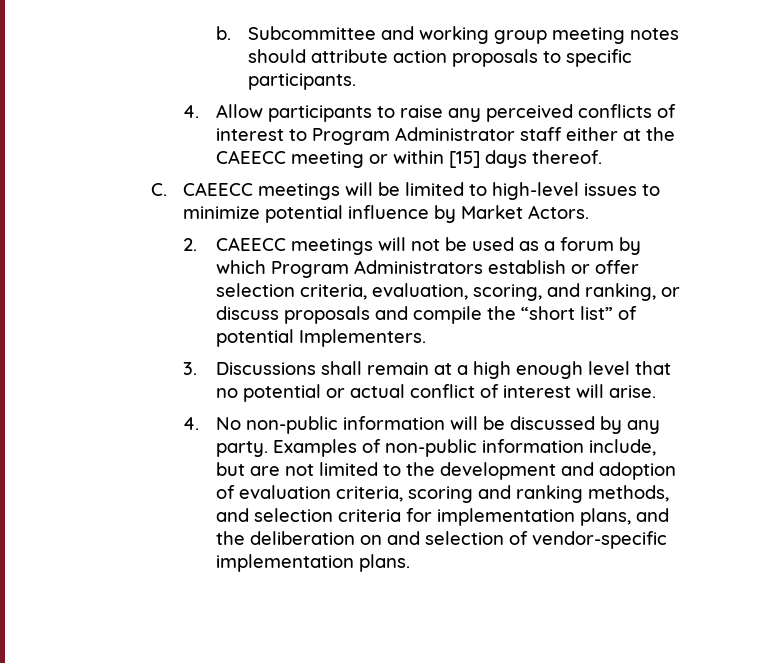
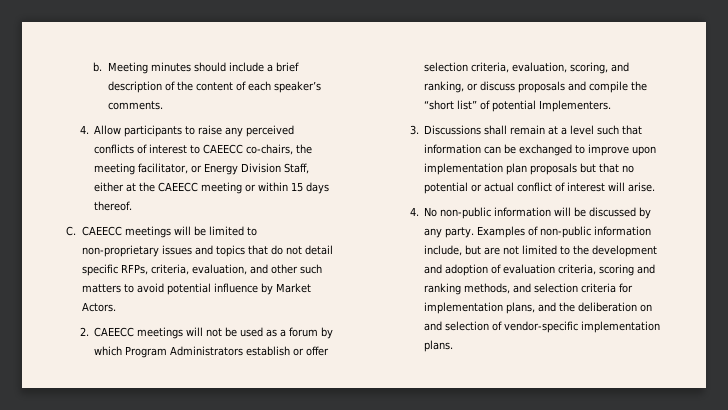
[247,26,679,44] [247,49,632,67] [247,73,356,90] Subcommittee and working group meeting notes should attribute action proposals to specific participants. -> [107,62,299,74] [107,81,321,93] [107,101,163,110] Meeting minutes should include a brief description of the content of each speaker’s comments.
[311,127,562,145] Program Administrator staff -> [203,144,313,155] [94,163,310,175] CAEECC co-chairs, the meeting facilitator, or Energy Division Staff,
[448,151,480,168] [15] -> [291,182,304,192] 15
[492,182,661,200] [183,206,261,219] high-level issues to minimize -> [81,245,333,257] [81,264,322,276] [81,283,164,293] non-proprietary issues and topics that do not detail specific RFPs, criteria, evaluation, and other such matters to avoid
[472,361,630,379] high enough level -> [570,125,643,135] [424,144,657,156] [424,163,597,175] level such that information can be exchanged to improve upon implementation plan proposals but

